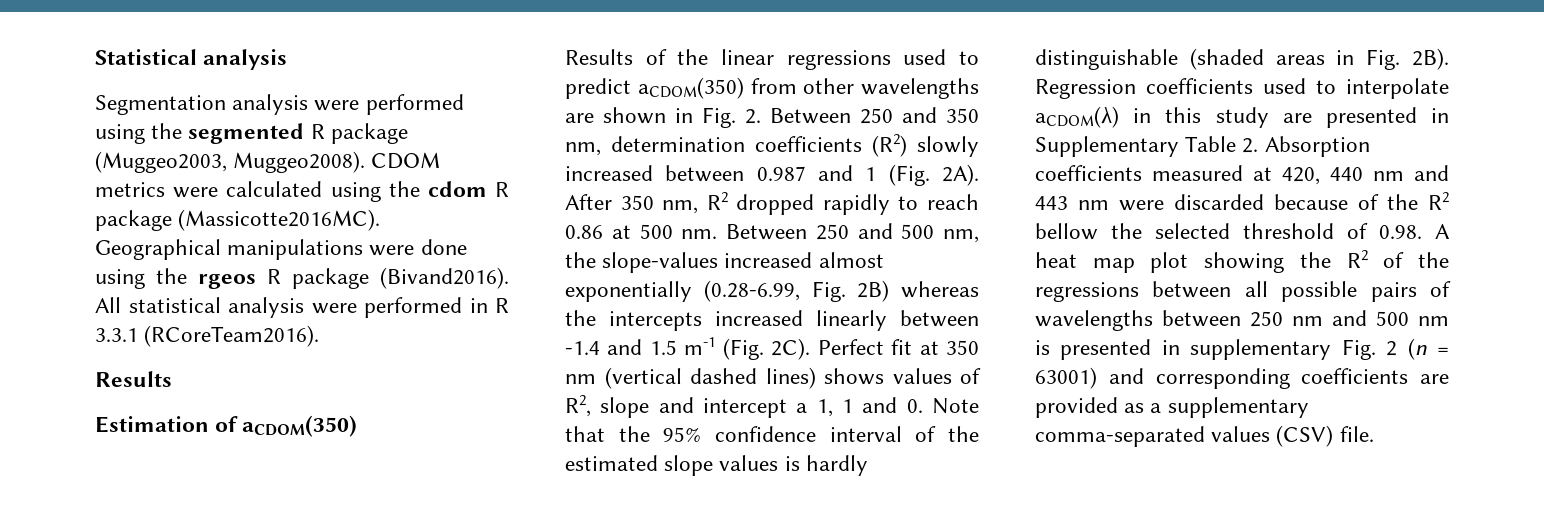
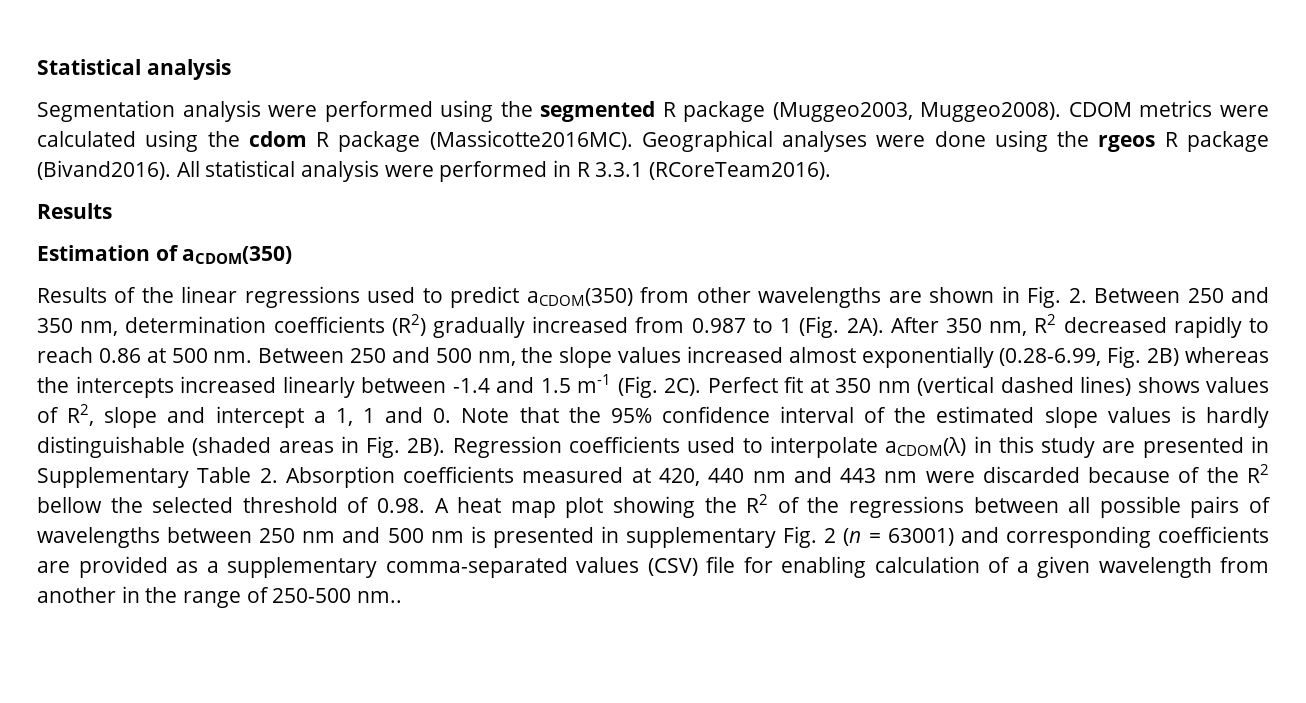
[227,239,364,260] manipulations -> [782,131,868,152] analyses
[917,136,979,157] [565,165,853,182] slowly increased between 0.987 and -> [433,316,773,338] gradually increased from 0.987 to
[736,194,815,215] dropped -> [1063,317,1167,333] decreased
[602,252,719,273] slope-values -> [559,347,682,368] slope values
[1339,426,1374,442] file. -> [706,556,1269,578] [37,586,403,608] file for enabling calculation of a given wavelength from another in the range of 250-500 nm..

